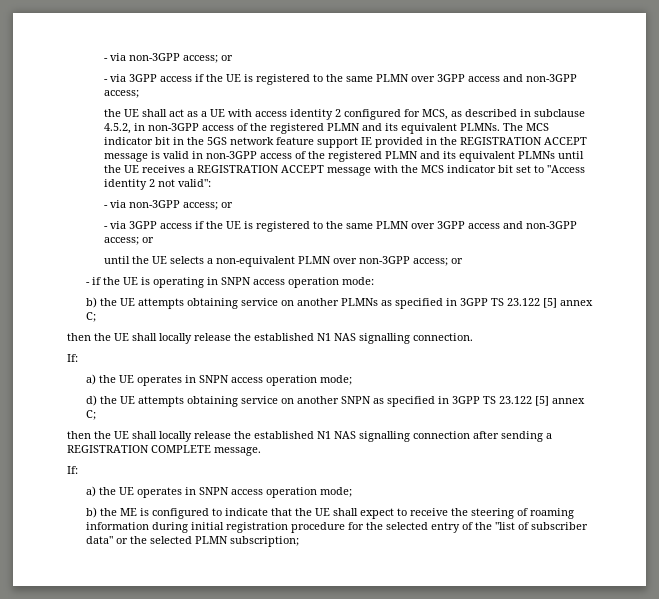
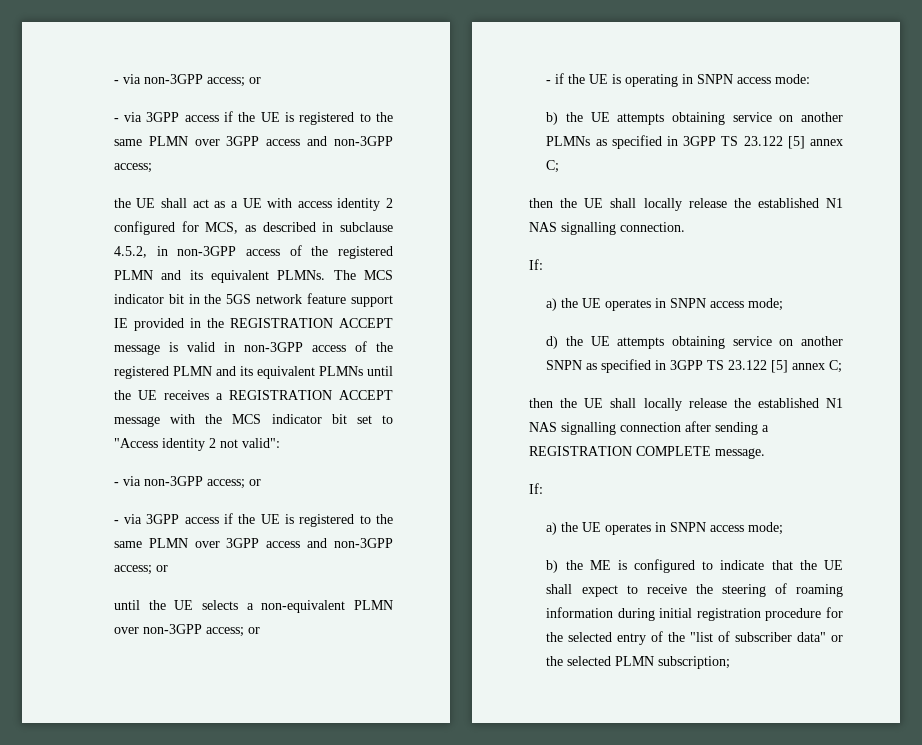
[287,277,339,288] operation -> (772, 80) none
[265,375,317,386] operation -> (745, 304) none
[265,487,317,498] operation -> (745, 528) none

